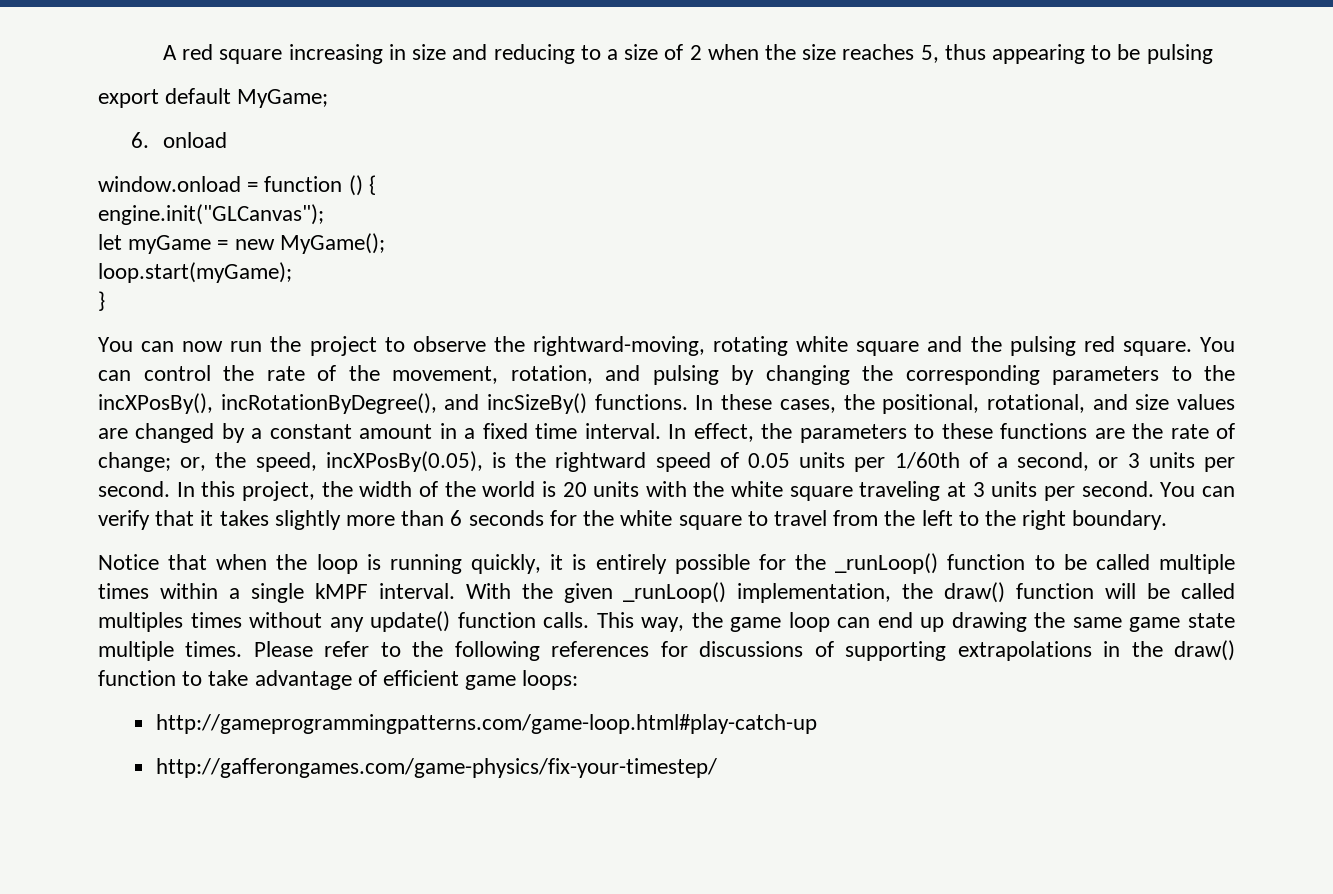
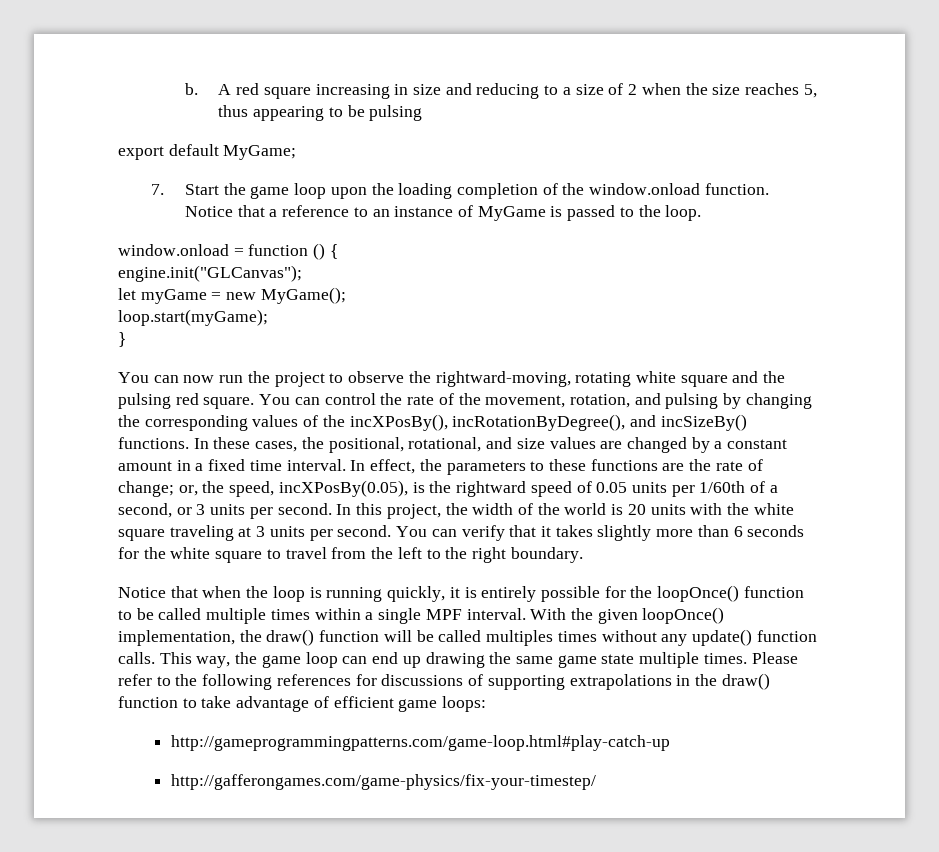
(163, 52) none -> [184,83,198,95] b.
[130,132,228,148] 6. onload -> [151,183,769,199] [184,205,702,221] 7. Start the game loop upon the loading completion of the window.onload function. Notice that a reference to an instance of MyGame is passed to the loop.
[1052,366,1192,385] parameters to -> [252,415,319,427] values of
[835,553,939,574] _runLoop() -> [657,585,740,602] loopOnce()
[314,583,368,599] kMPF -> [425,609,462,620] MPF
[623,582,727,603] _runLoop() -> [642,607,725,624] loopOnce()

